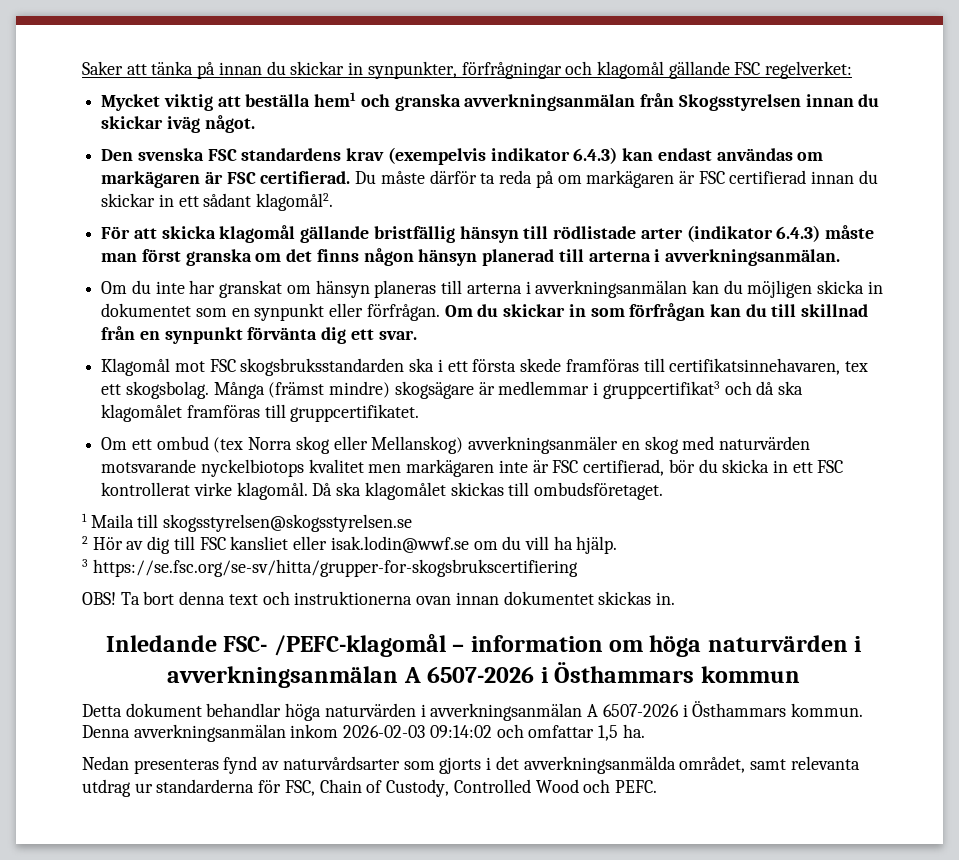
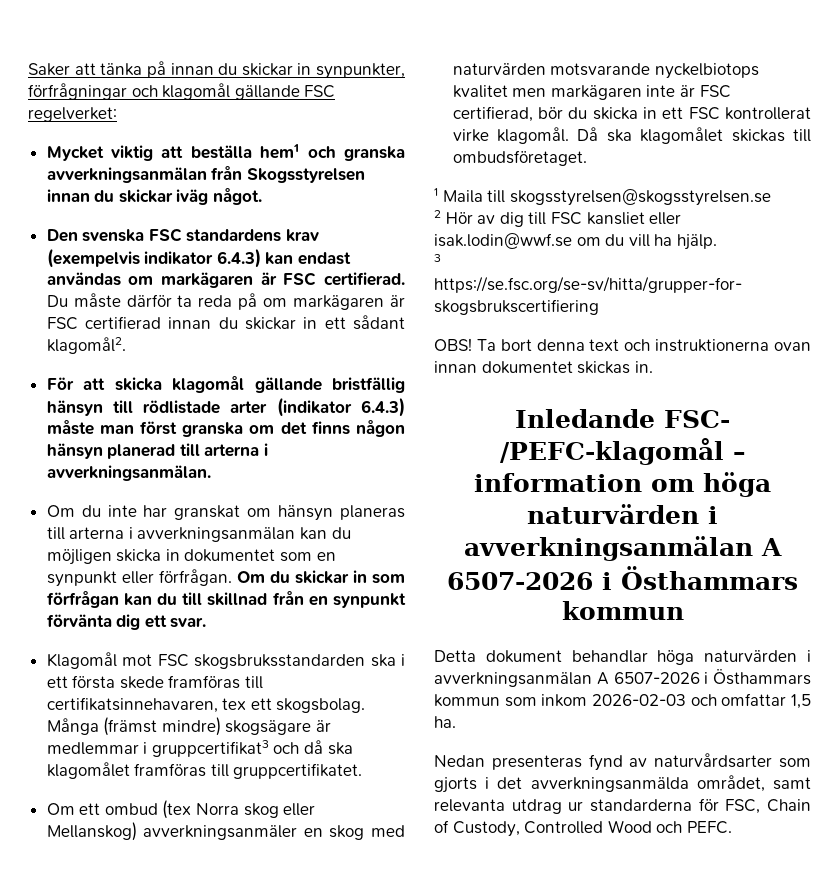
[790,703,863,717] [82,724,286,742] kommun. Denna avverkningsanmälan -> [434,694,537,707] kommun som
[429,725,492,738] 09:14:02 -> (686, 700) none

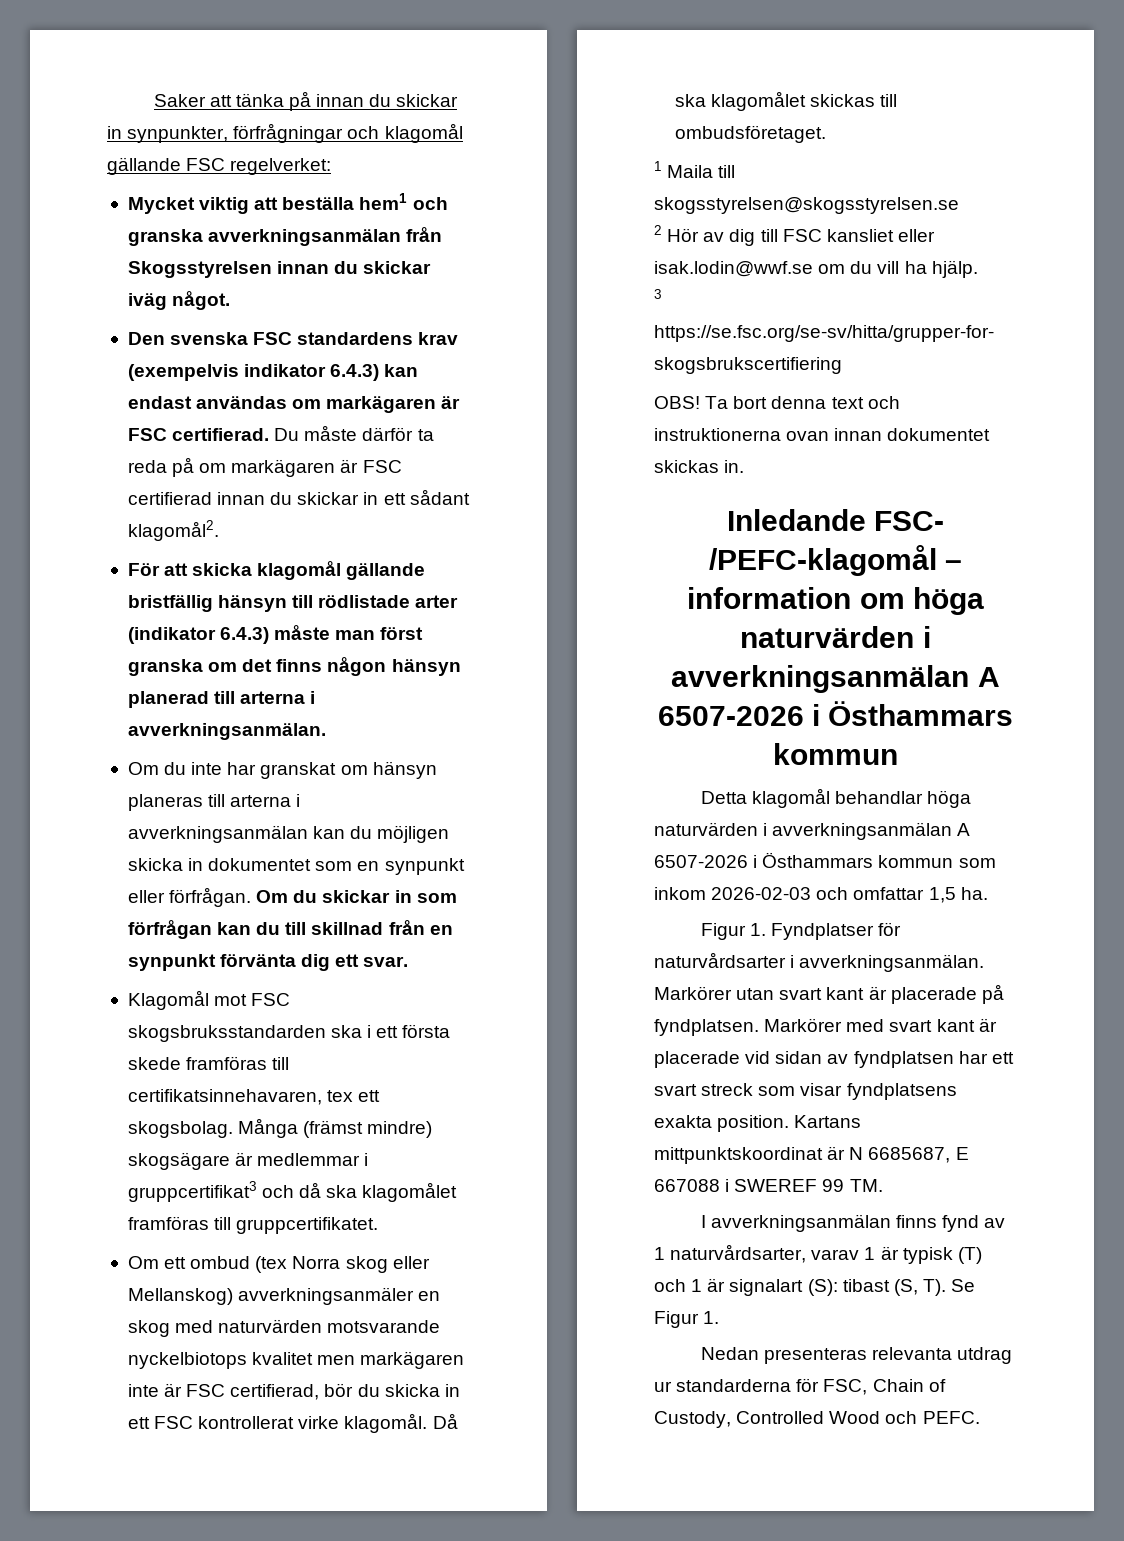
[485,650,562,663] dokument -> [751,788,830,808] klagomål
[434,753,811,771] [434,775,811,793] Nedan presenteras fynd av naturvårdsarter som gjorts i det avverkningsanmälda området, samt -> [700,922,902,940] [654,952,985,972] [654,984,1004,1004] [654,1018,997,1036] [654,1051,1014,1068] [654,1083,957,1100] [654,1115,862,1132] [654,1146,969,1164] [654,1179,883,1192] [700,1214,1006,1232] [654,1244,982,1264] [654,1278,976,1296] [654,1311,720,1328] [700,1347,867,1364] Figur 1. Fyndplatser för naturvårdsarter i avverkningsanmälan. Markörer utan svart kant är placerade på fyndplatsen. Markörer med svart kant är placerade vid sidan av fyndplatsen har ett svart streck som visar fyndplatsens exakta position. Kartans mittpunktskoordinat är N 6685687, E 667088 i SWEREF 99 TM. // I avverkningsanmälan finns fynd av 1 naturvårdsarter, varav 1 är typisk (T) och 1 är signalart (S): tibast (S, T). Se Figur 1. // Nedan presenteras

